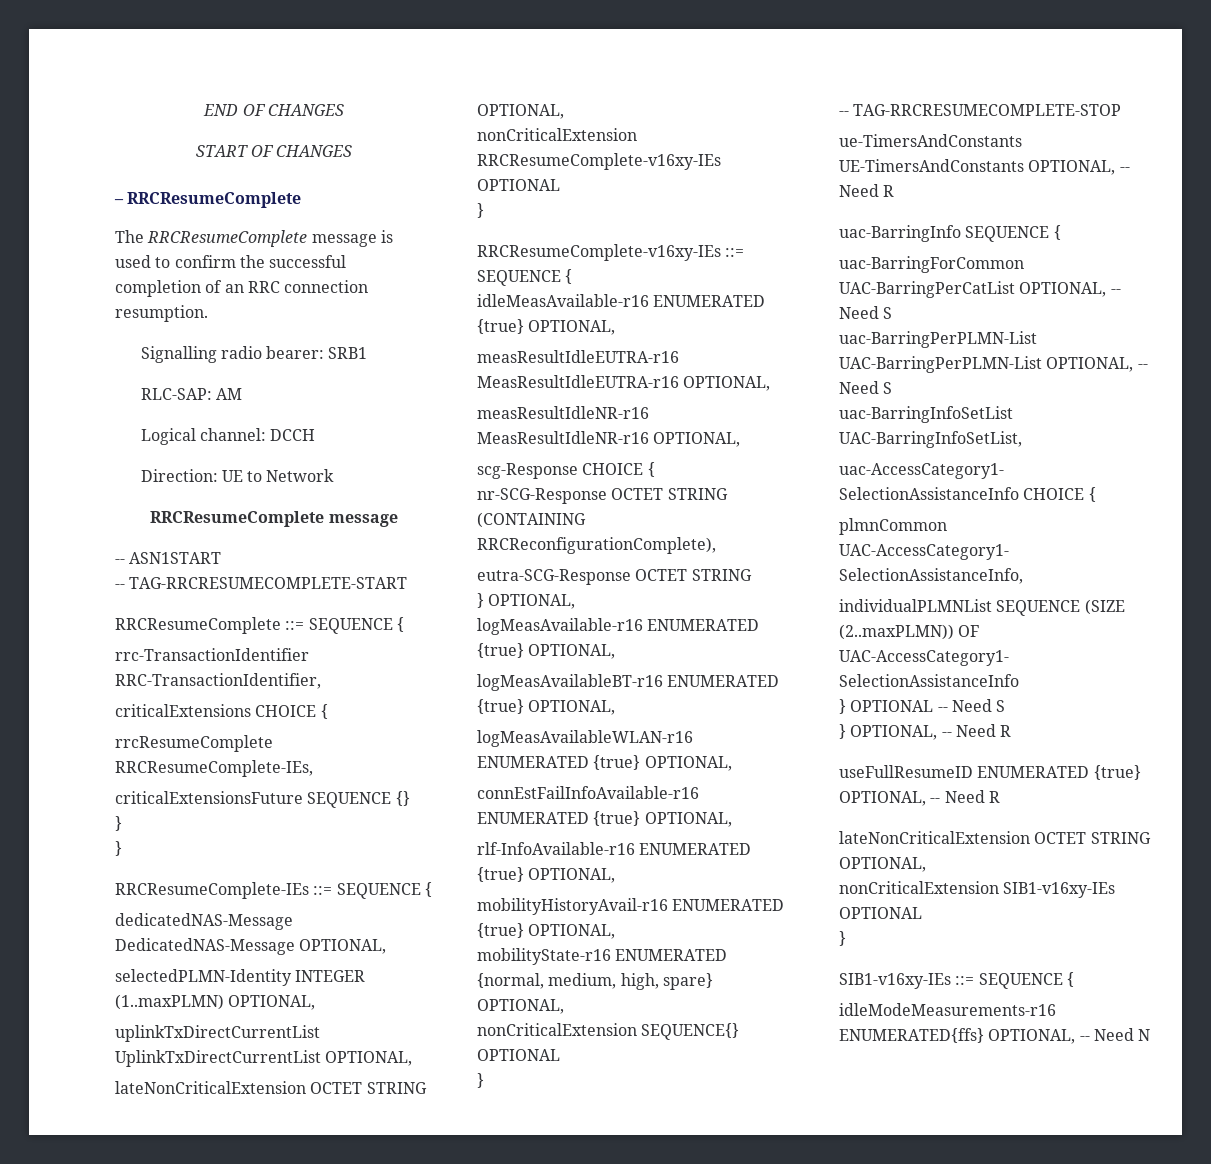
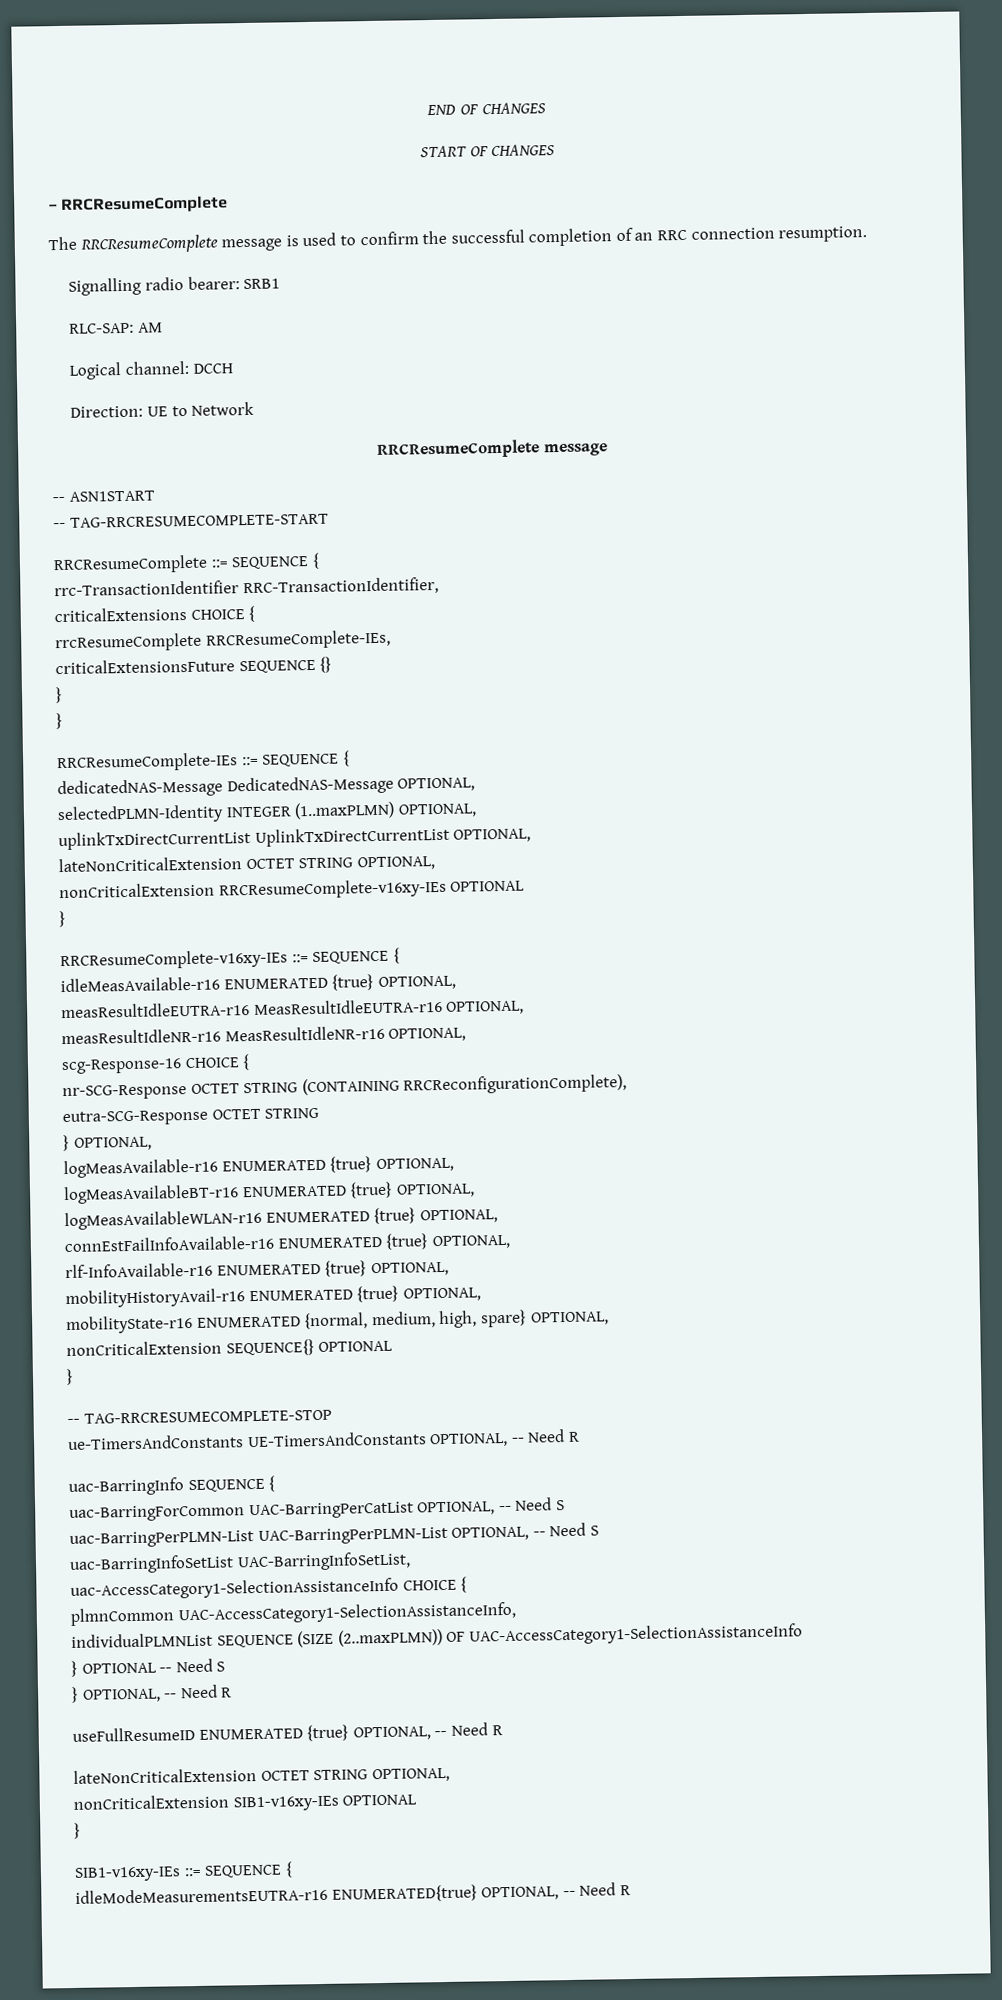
[477,463,578,479] scg-Response -> [61,1058,182,1075] scg-Response-16
[839,1003,1056,1016] [839,1028,1151,1044] idleModeMeasurements-r16 ENUMERATED{ffs} OPTIONAL, -- Need N -> [75,1882,631,1904] idleModeMeasurementsEUTRA-r16 ENUMERATED{true} OPTIONAL, -- Need R

